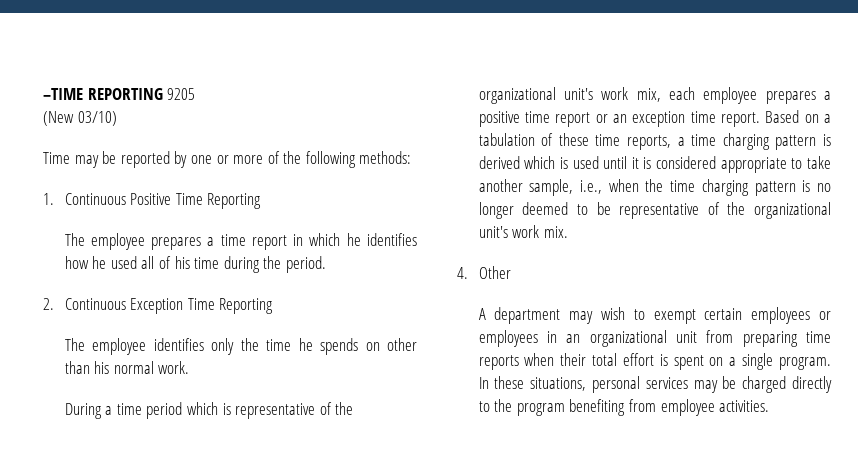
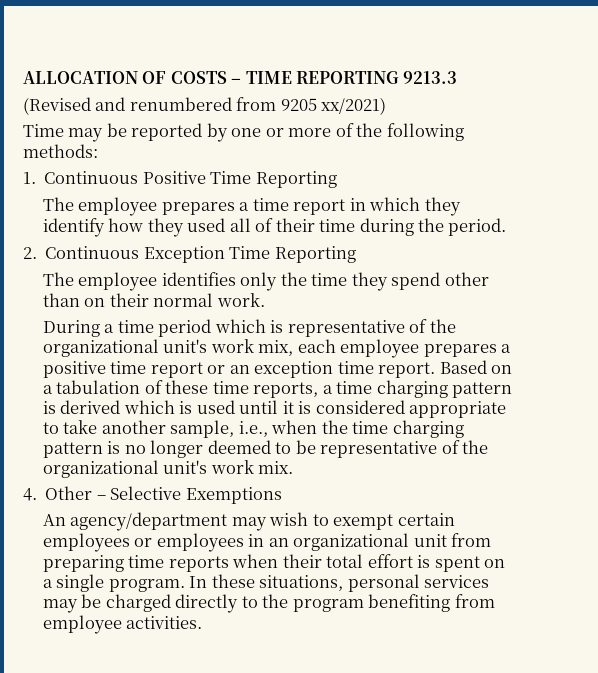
[43,88,163,100] –TIME REPORTING -> [23,71,457,84] [23,97,277,115] ALLOCATION OF COSTS – TIME REPORTING 9213.3 // (Revised and renumbered from
[43,111,117,126] // (New 03/10) -> [321,97,387,115] xx/2021)
[346,233,417,246] [64,256,107,269] he identifies how he -> [424,197,461,216] [42,218,184,237] they identify how they
[174,256,190,269] his -> [275,218,315,232] their
[298,338,417,355] [64,361,110,374] he spends on other than his -> [351,272,489,291] [42,293,149,307] they spend other than on their
[478,307,561,324] // A department -> [96,486,282,504] [42,512,228,531] – Selective Exemptions // An agency/department

